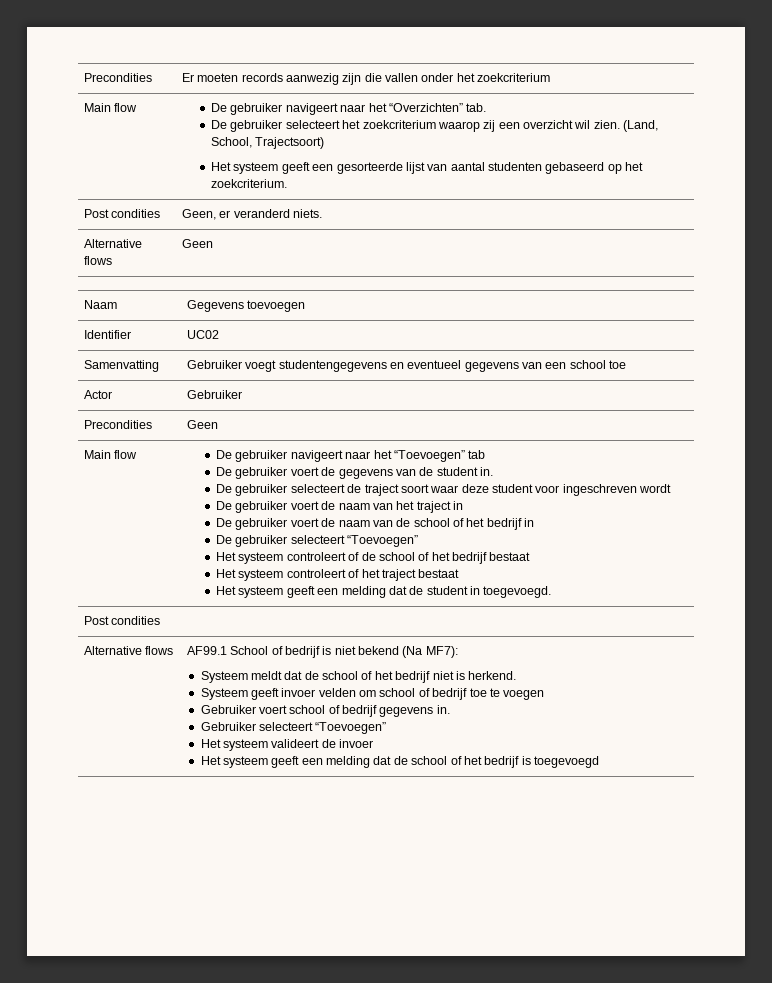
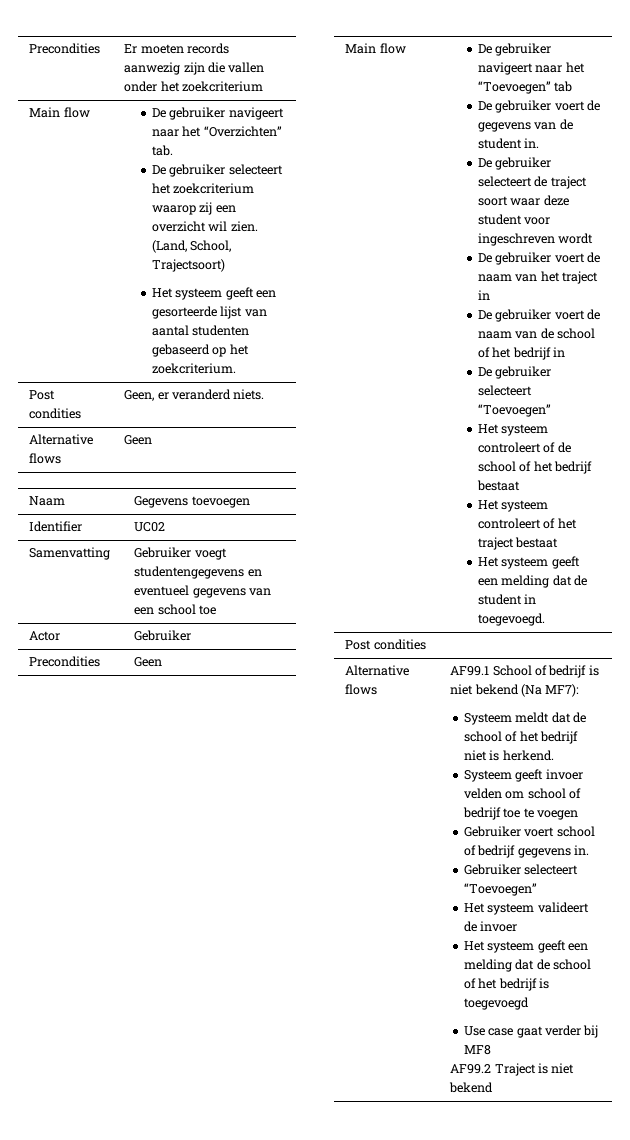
(600, 762) none -> [463,1025,599,1038] [463,1045,491,1055] [450,1063,575,1076] [449,1082,494,1093] // Use case gaat verder bij MF8 // AF99.2 Traject is niet bekend

